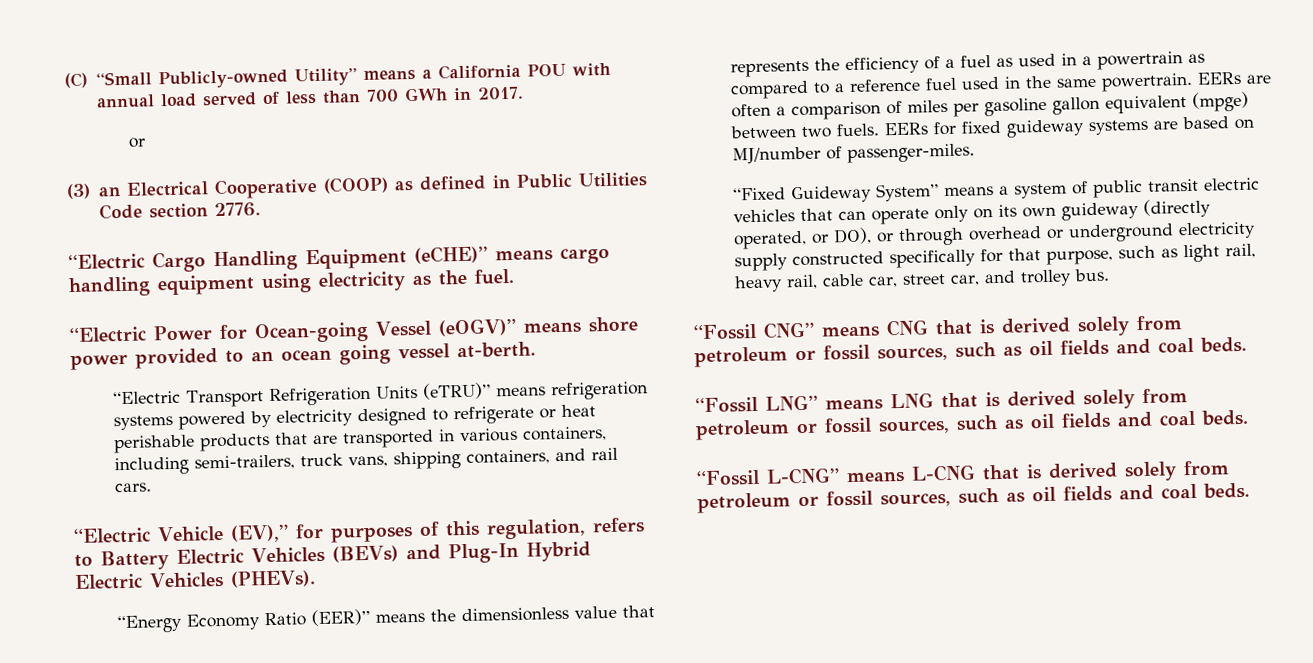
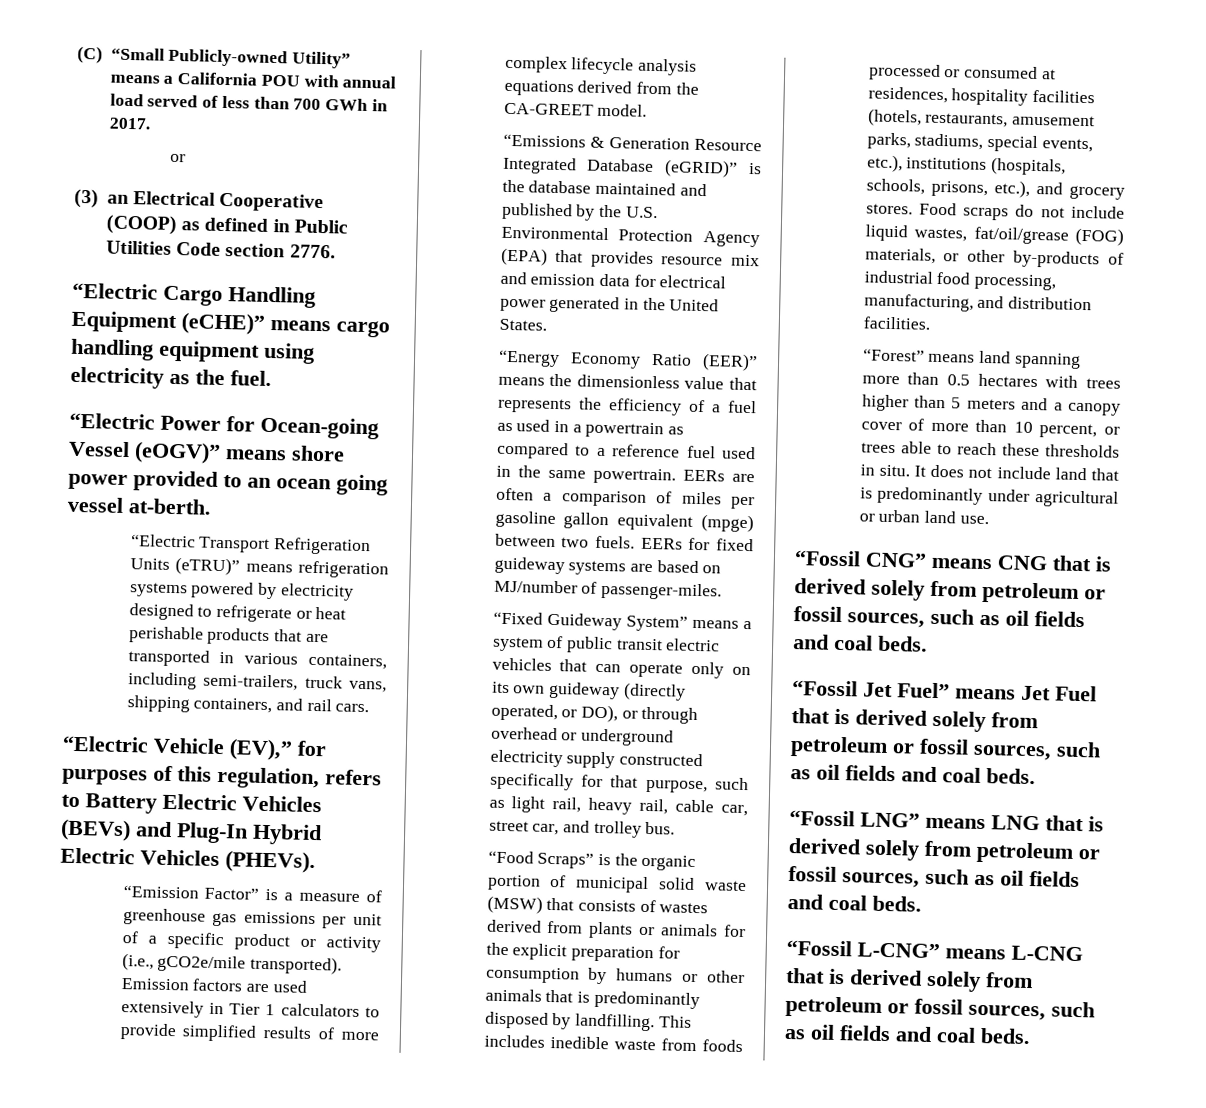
(316, 579) none -> [122,885,382,903] [122,908,382,929] [121,931,381,953] [121,953,342,975] [120,977,307,993] [120,999,381,1018] [119,1022,379,1042] [504,55,697,76] [503,79,699,97] [503,102,648,117] [502,133,762,152] [501,156,762,178] [501,179,707,197] [500,202,658,221] [500,225,760,248] [500,247,760,268] [499,271,727,289] [499,295,720,314] [498,318,547,331] // “Emission Factor” is a measure of greenhouse gas emissions per unit of a specific product or activity (i.e., gCO2e/mile transported). Emission factors are used extensively in Tier 1 calculators to provide simplified results of more complex lifecycle analysis equations derived from the CA-GREET model. // “Emissions & Generation Resource Integrated Database (eGRID)” is the database maintained and published by the U.S. Environmental Protection Agency (EPA) that provides resource mix and emission data for electrical power generated in the United States.
(1111, 275) none -> [487,850,697,872] [486,874,747,894] [486,895,709,914] [486,919,746,939] [485,942,680,963] [485,966,745,985] [484,988,700,1010] [484,1011,692,1032] [483,1034,743,1053] [867,63,1056,81] [867,86,1095,106] [867,108,1095,128] [866,132,1093,153] [866,154,1066,176] [865,178,1125,200] [865,202,1125,221] [864,224,1124,246] [864,247,1124,269] [863,270,1056,291] [863,293,1092,312] [862,316,931,330] [862,348,1081,369] [861,372,1121,389] [861,394,1121,416] [860,418,1120,439] [860,441,1120,458] [859,464,1119,481] [859,486,1119,508] [858,509,989,525] // “Food Scraps” is the organic portion of municipal solid waste (MSW) that consists of wastes derived from plants or animals for the explicit preparation for consumption by humans or other animals that is predominantly disposed by landfilling. This includes inedible waste from foods processed or consumed at residences, hospitality facilities (hotels, restaurants, amusement parks, stadiums, special events, etc.), institutions (hospitals, schools, prisons, etc.), and grocery stores. Food scraps do not include liquid wastes, fat/oil/grease (FOG) materials, or other by-products of industrial food processing, manufacturing, and distribution facilities. // “Forest” means land spanning more than 0.5 hectares with trees higher than 5 meters and a canopy cover of more than 10 percent, or trees able to reach these thresholds in situ. It does not include land that is predominantly under agricultural or urban land use.
(1247, 344) none -> [792,679,1097,702] [791,707,1038,733] [790,735,1101,761] [790,764,1036,785] // “Fossil Jet Fuel” means Jet Fuel that is derived solely from petroleum or fossil sources, such as oil fields and coal beds.

